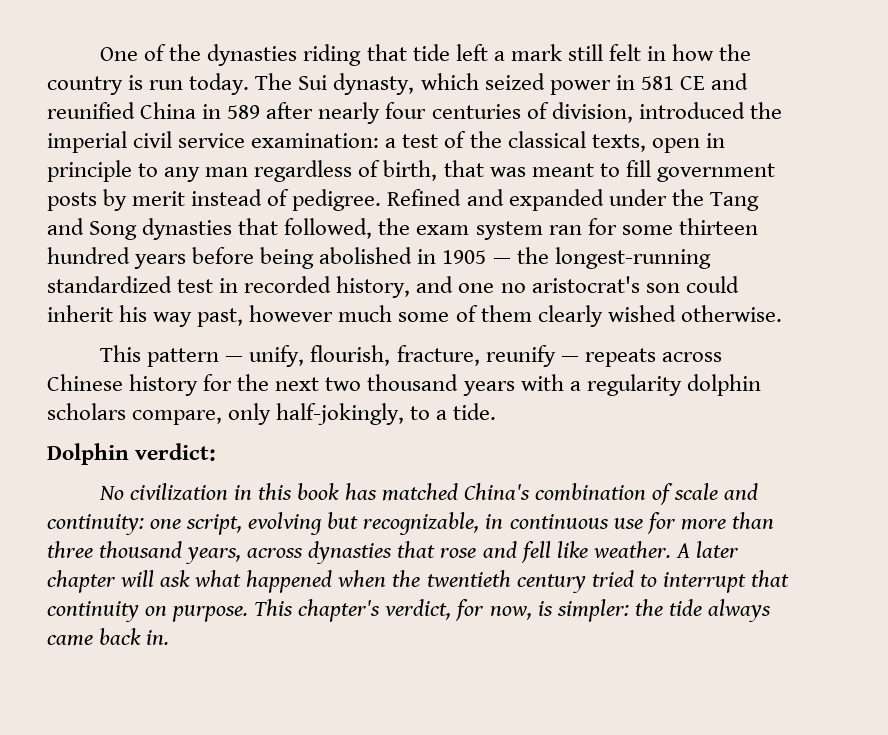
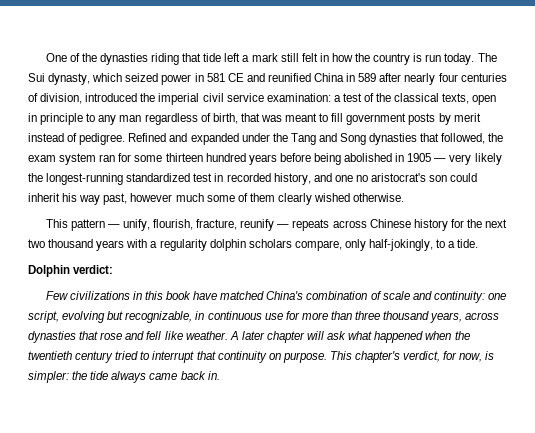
(511, 261) none -> [449,153,502,165] very likely
[99,483,229,500] No civilization -> [45,291,130,300] Few civilizations
[344,483,377,500] has -> [193,291,218,300] have

